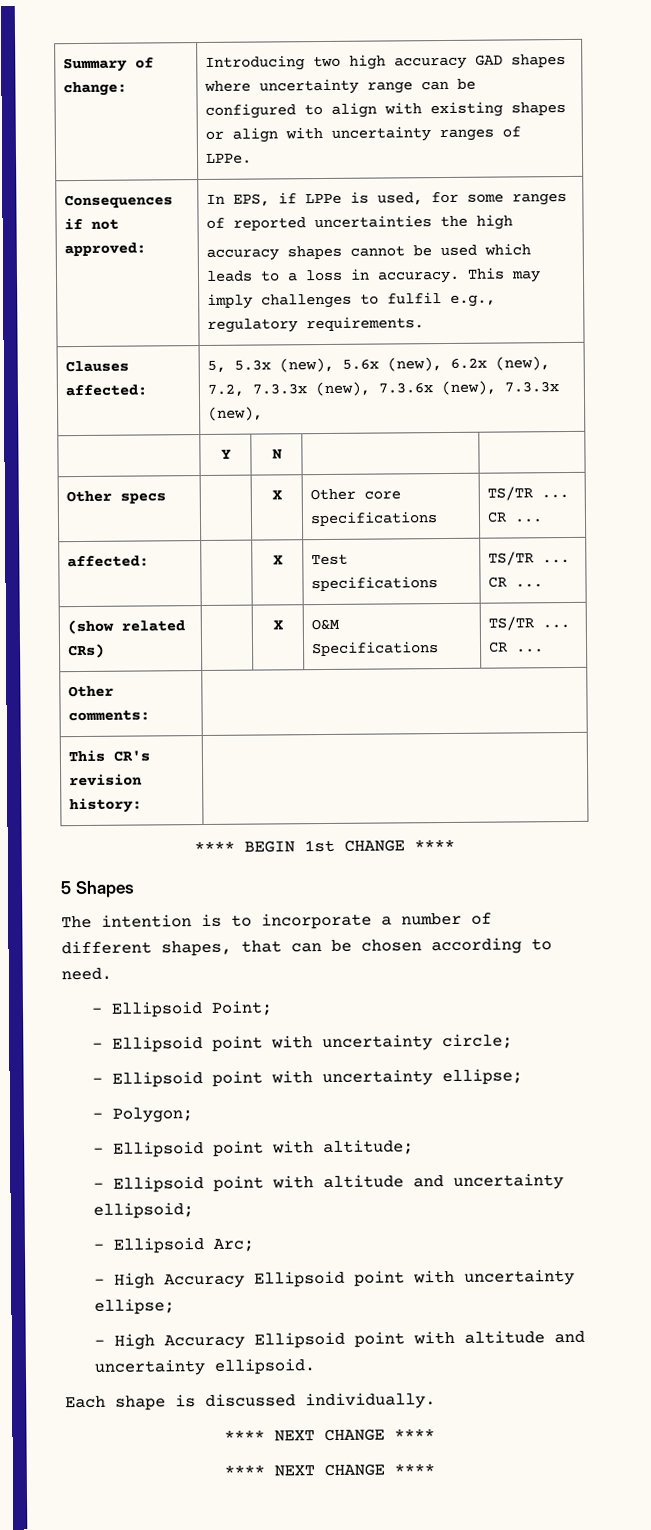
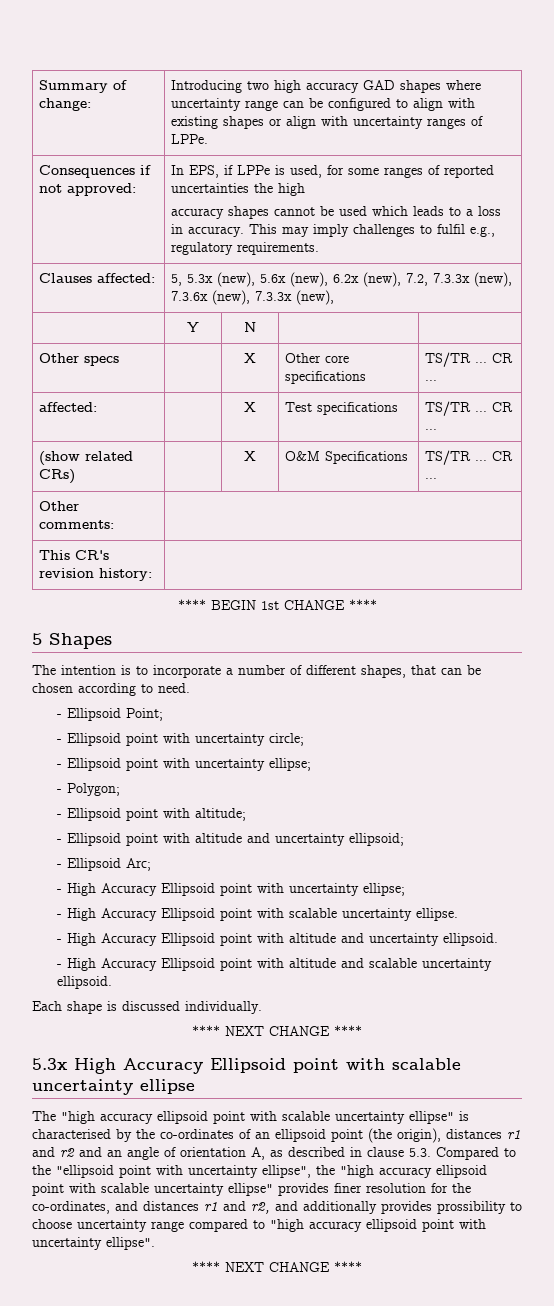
(176, 1306) none -> [56,908,458,921] // - High Accuracy Ellipsoid point with scalable uncertainty ellipse.
(316, 1366) none -> [56,958,492,971] [56,976,112,989] // - High Accuracy Ellipsoid point with altitude and scalable uncertainty ellipsoid.
(435, 1434) none -> [32,1058,461,1074] [32,1079,195,1095] [32,1111,469,1124] [32,1128,521,1143] [32,1147,516,1160] [32,1165,487,1178] [32,1183,471,1196] [32,1201,522,1214] [32,1219,486,1232] [32,1237,155,1250] // 5.3x High Accuracy Ellipsoid point with scalable uncertainty ellipse // The "high accuracy ellipsoid point with scalable uncertainty ellipse" is characterised by the co-ordinates of an ellipsoid point (the origin), distances r1 and r2 and an angle of orientation A, as described in clause 5.3. Compared to the "ellipsoid point with uncertainty ellipse", the "high accuracy ellipsoid point with scalable uncertainty ellipse" provides finer resolution for the co-ordinates, and distances r1 and r2, and additionally provides prossibility to choose uncertainty range compared to "high accuracy ellipsoid point with uncertainty ellipse".

